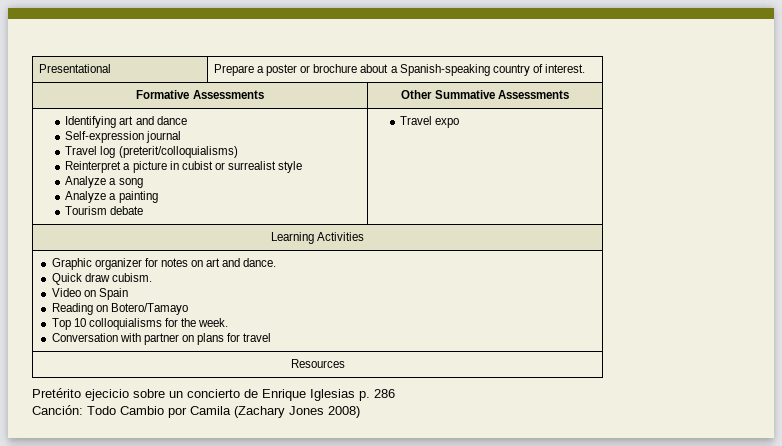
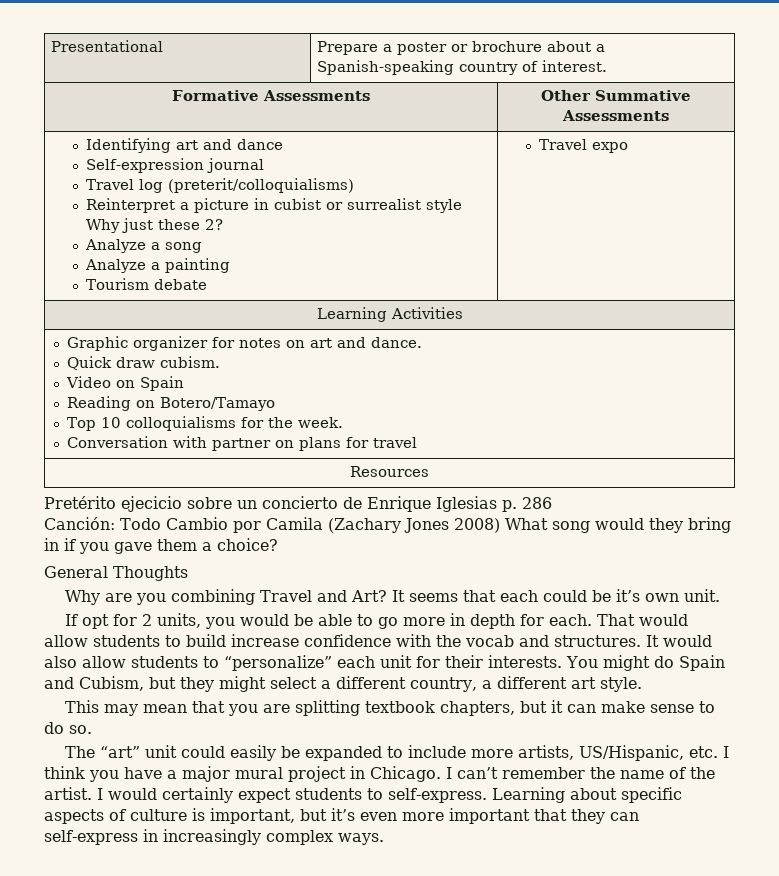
(303, 167) none -> [85,218,223,233] Why just these 2?
(360, 412) none -> [504,517,731,533] [44,538,278,554] [44,566,188,581] [64,589,720,605] [64,613,688,629] [44,634,712,647] [44,655,725,671] [44,676,642,692] [64,700,715,716] [44,722,92,734] [64,745,729,761] [44,766,715,782] [44,787,682,803] [44,808,639,824] [44,829,384,845] What song would they bring in if you gave them a choice? // General Thoughts // Why are you combining Travel and Art? It seems that each could be it’s own unit. // If opt for 2 units, you would be able to go more in depth for each. That would allow students to build increase confidence with the vocab and structures. It would also allow students to “personalize” each unit for their interests. You might do Spain and Cubism, but they might select a different country, a different art style. // This may mean that you are splitting textbook chapters, but it can make sense to do so. // The “art” unit could easily be expanded to include more artists, US/Hispanic, etc. I think you have a major mural project in Chicago. I can’t remember the name of the artist. I would certainly expect students to self-express. Learning about specific aspects of culture is important, but it’s even more important that they can self-express in increasingly complex ways.

